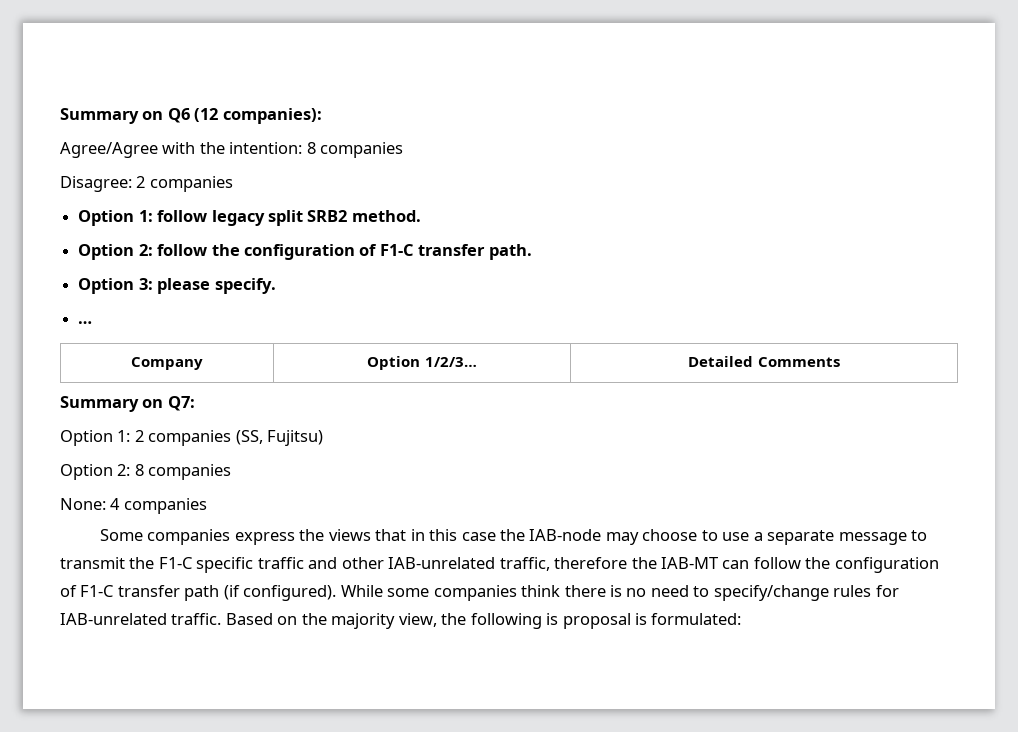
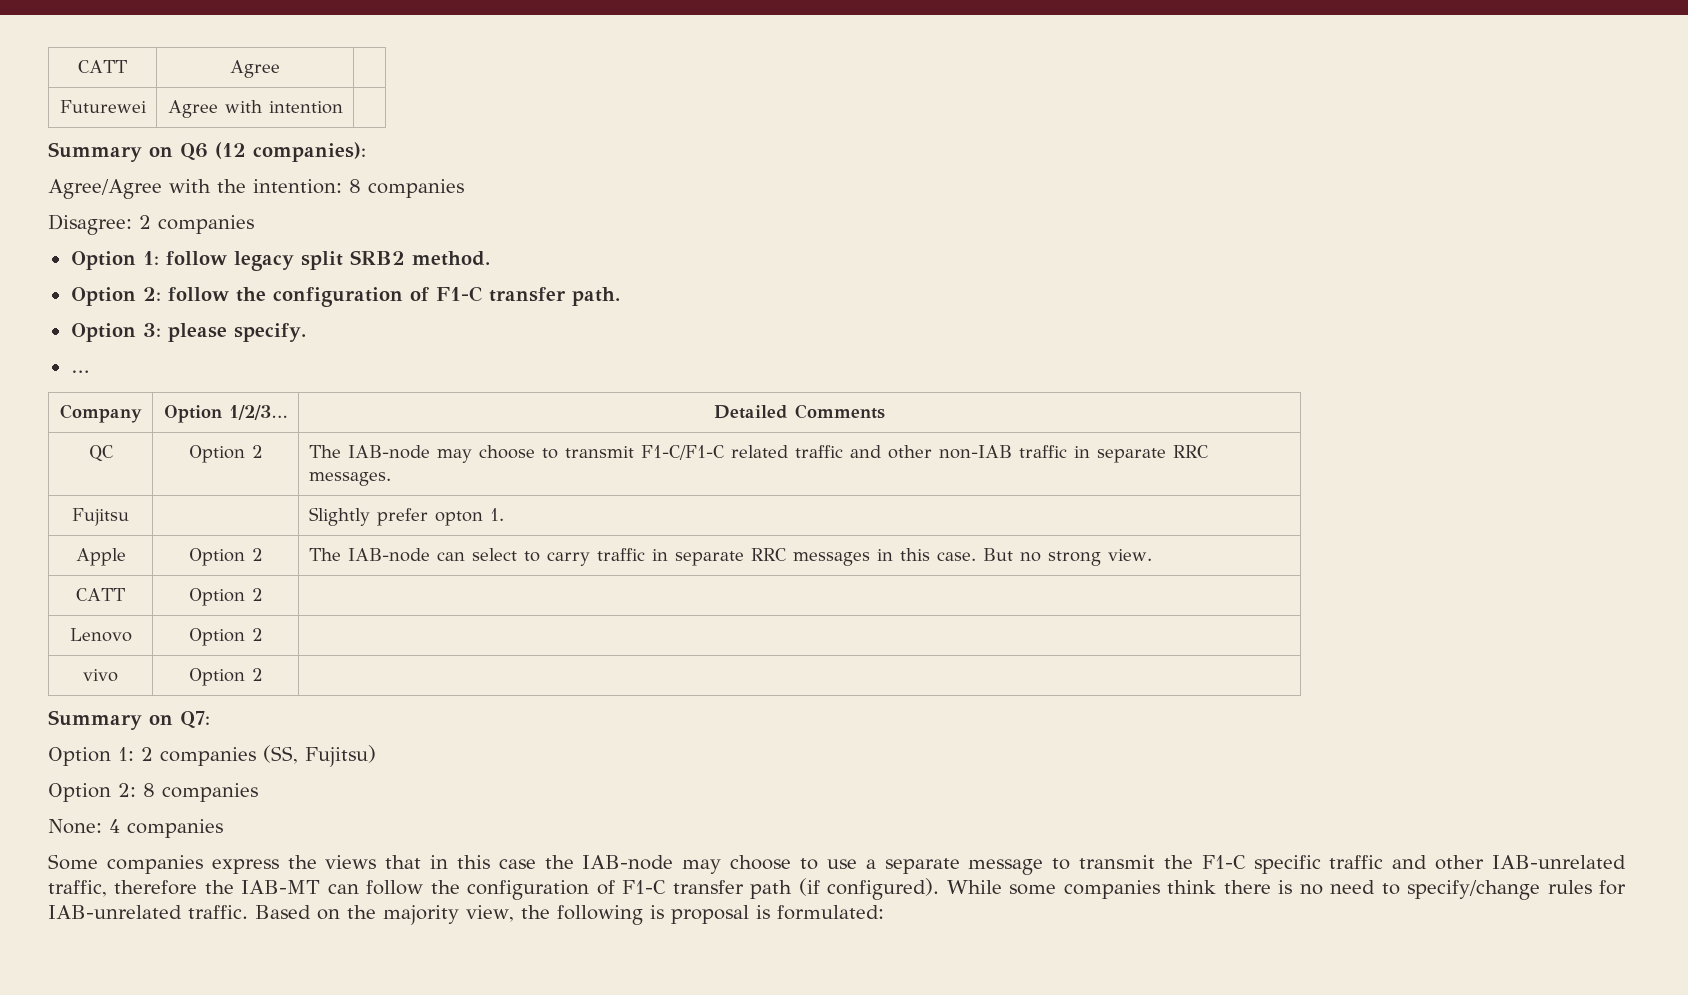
(60, 116) none -> [78,60,128,73] [230,60,280,78] [59,100,146,113] [167,100,343,118] CATT | Agree | // Futurewei | Agree with intention | //
(840, 362) none -> [88,445,114,462] [188,445,263,463] [308,445,1209,463] [308,472,391,486] [72,508,129,526] [308,507,504,526] [75,548,126,566] [188,548,263,566] [308,548,1152,566] [76,588,126,601] [188,588,263,606] [69,628,132,642] [188,628,263,646] [83,669,118,682] [188,668,263,686] // QC | Option 2 | The IAB-node may choose to transmit F1-C/F1-C related traffic and other non-IAB traffic in separate RRC messages. // Fujitsu | | Slightly prefer opton 1. // Apple | Option 2 | The IAB-node can select to carry traffic in separate RRC messages in this case. But no strong view. // CATT | Option 2 | // Lenovo | Option 2 | // vivo | Option 2 |

